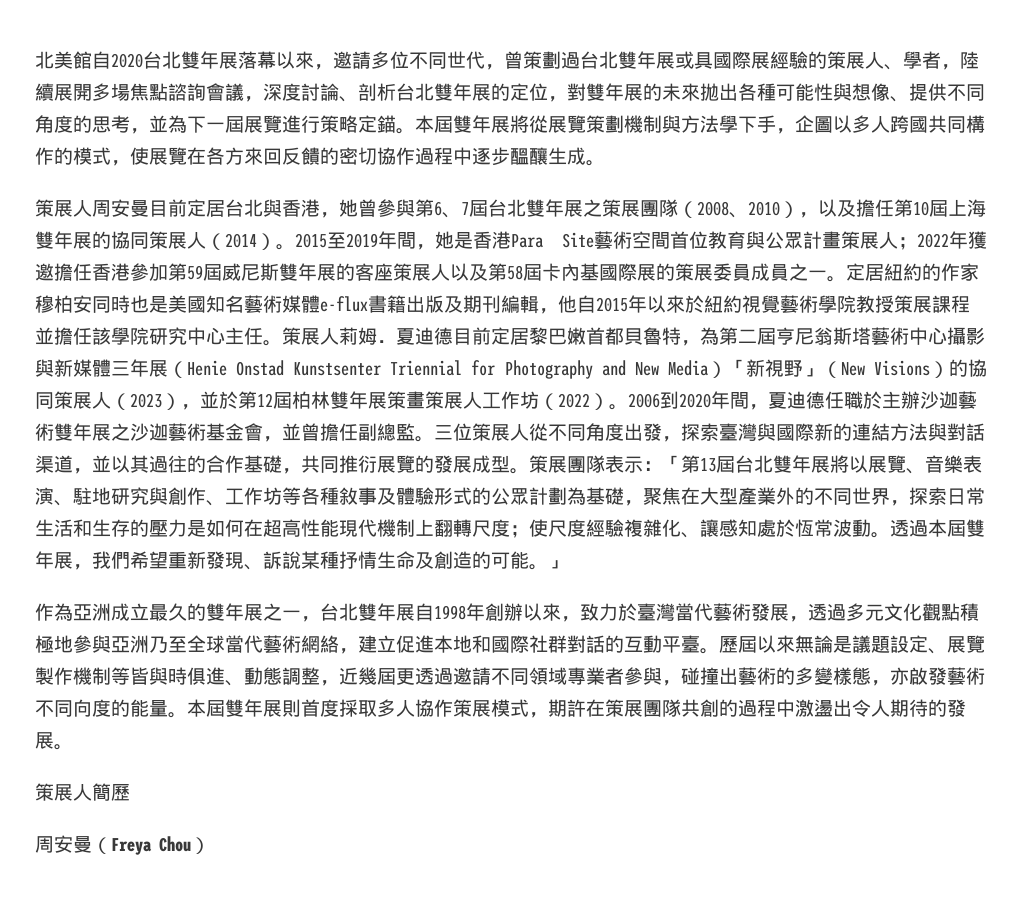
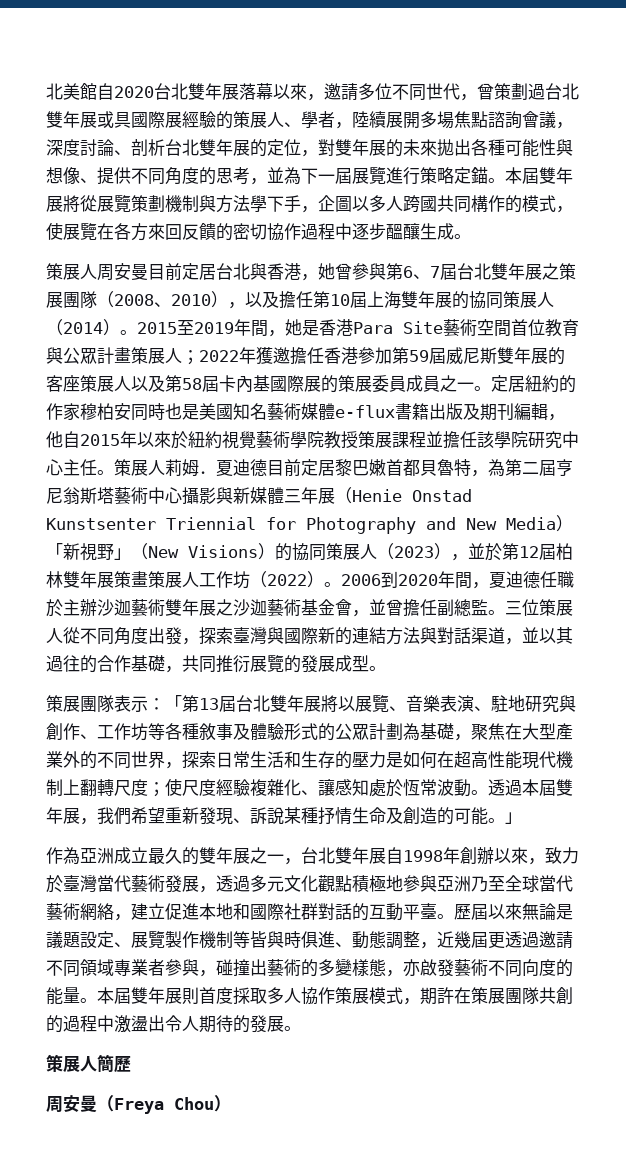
(529, 471) none -> (386, 668) //

